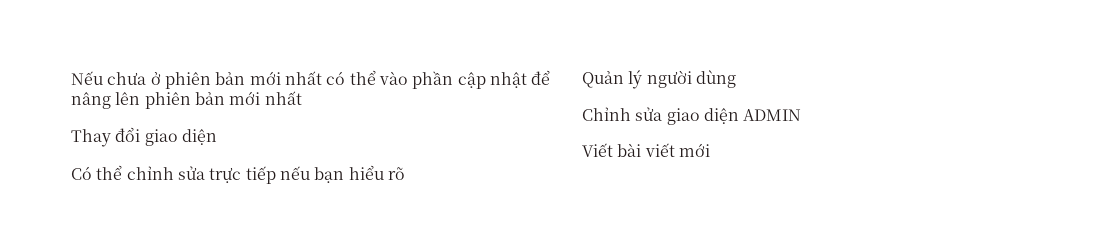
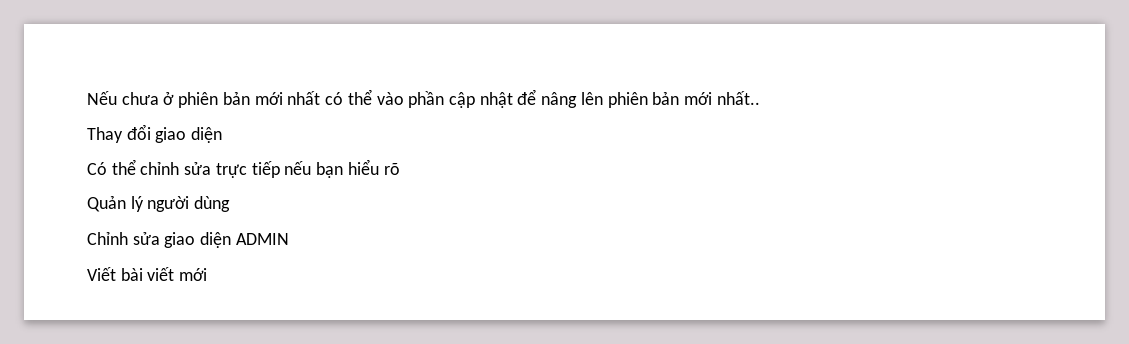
[264,91,302,105] nhất -> [716,91,760,105] nhất..

